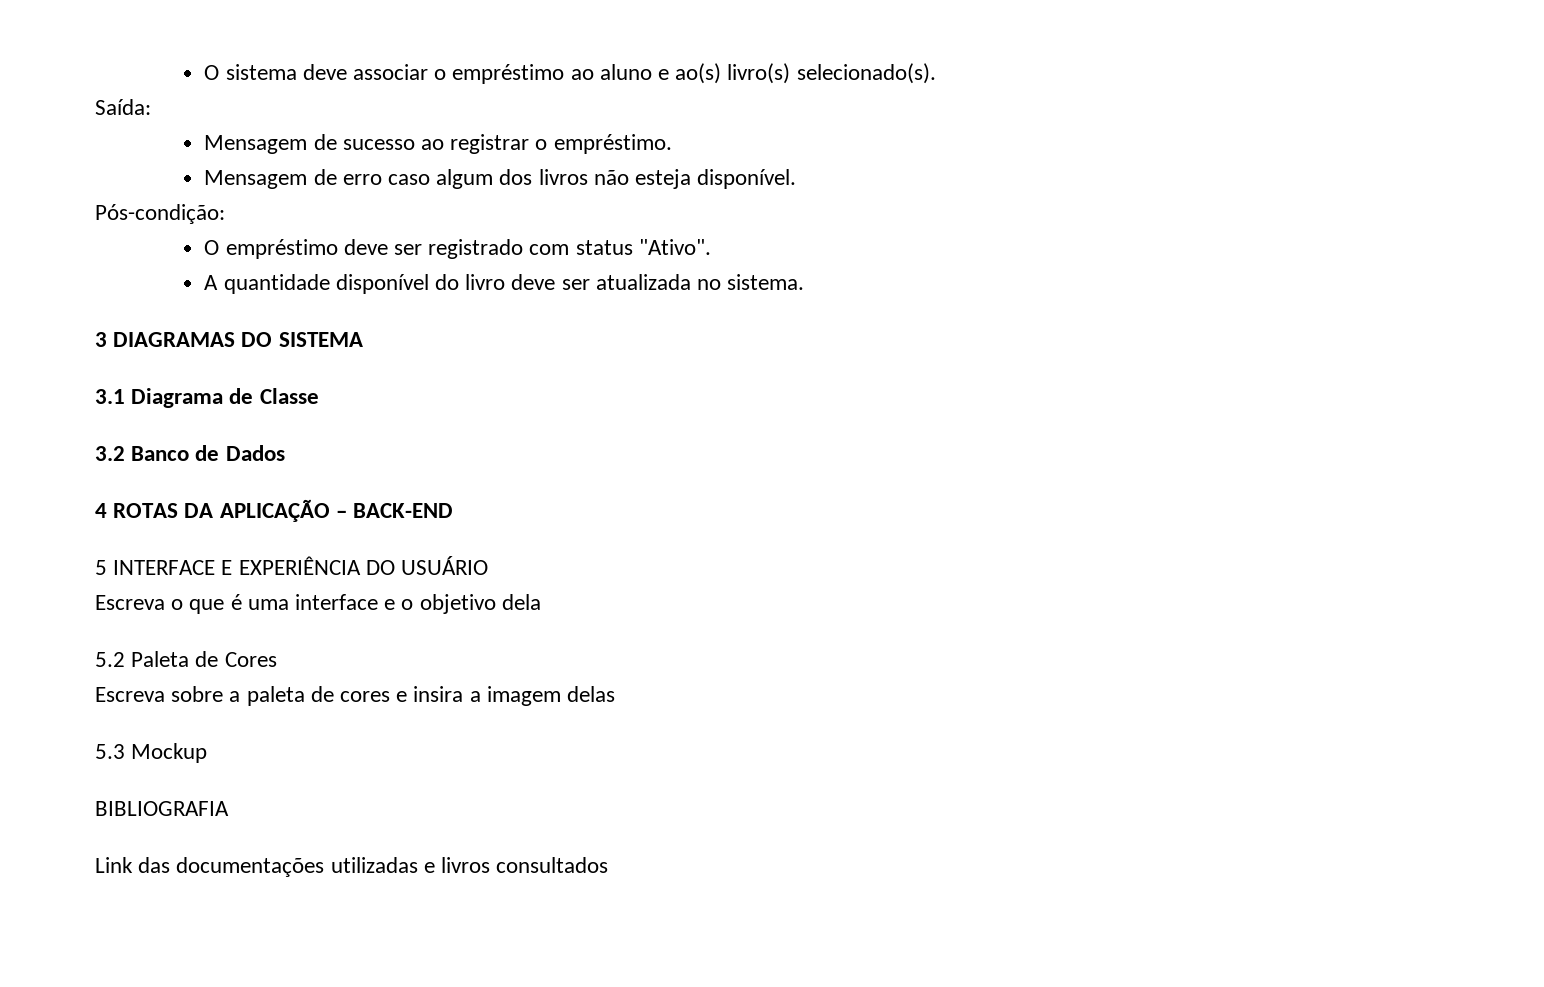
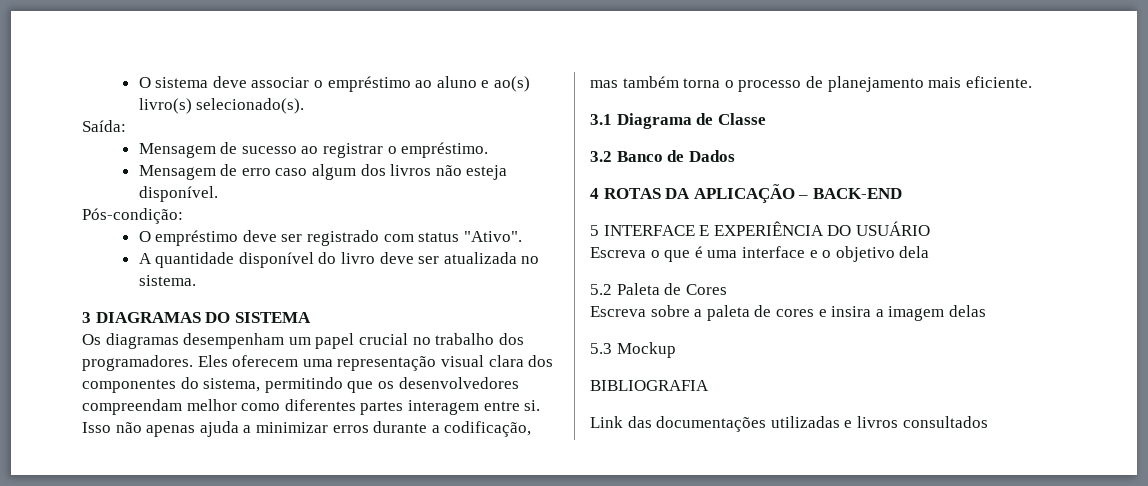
(363, 339) none -> [82,333,524,349] [82,355,554,371] [82,377,519,393] [82,399,541,415] [82,421,532,437] [590,76,1032,92] // Os diagramas desempenham um papel crucial no trabalho dos programadores. Eles oferecem uma representação visual clara dos componentes do sistema, permitindo que os desenvolvedores compreendam melhor como diferentes partes interagem entre si. Isso não apenas ajuda a minimizar erros durante a codificação, mas também torna o processo de planejamento mais eficiente.

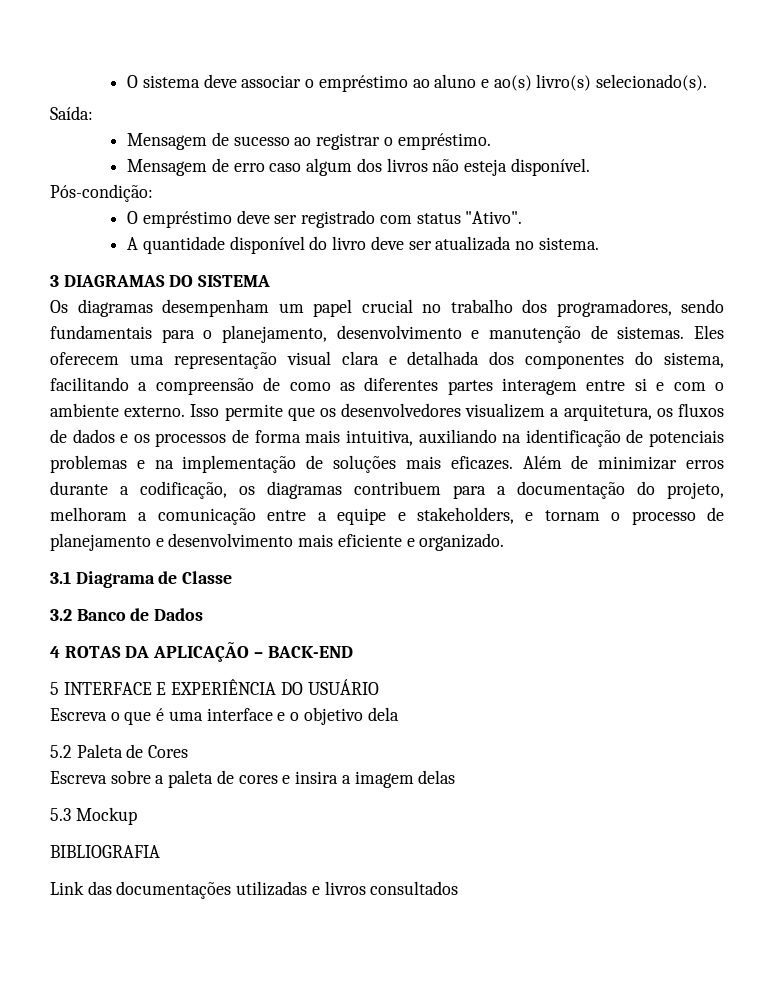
[82,355,193,371] programadores. -> [556,299,724,317] [50,325,685,343] programadores, sendo fundamentais para o planejamento, desenvolvimento e manutenção de sistemas.
(524, 361) none -> [388,351,480,365] e detalhada
[264,377,519,393] [82,399,541,415] [82,421,252,437] permitindo que os desenvolvedores compreendam melhor como diferentes partes interagem entre si. Isso não apenas ajuda a -> [50,377,724,395] [50,403,724,421] [50,429,725,447] [50,455,589,473] facilitando a compreensão de como as diferentes partes interagem entre si e com o ambiente externo. Isso permite que os desenvolvedores visualizem a arquitetura, os fluxos de dados e os processos de forma mais intuitiva, auxiliando na identificação de potenciais problemas e na implementação de soluções mais eficazes. Além de
[590,76,1032,92] mas também torna o processo de planejamento mais eficiente. -> [239,481,724,499] [50,507,724,525] [50,533,505,551] os diagramas contribuem para a documentação do projeto, melhoram a comunicação entre a equipe e stakeholders, e tornam o processo de planejamento e desenvolvimento mais eficiente e organizado.

